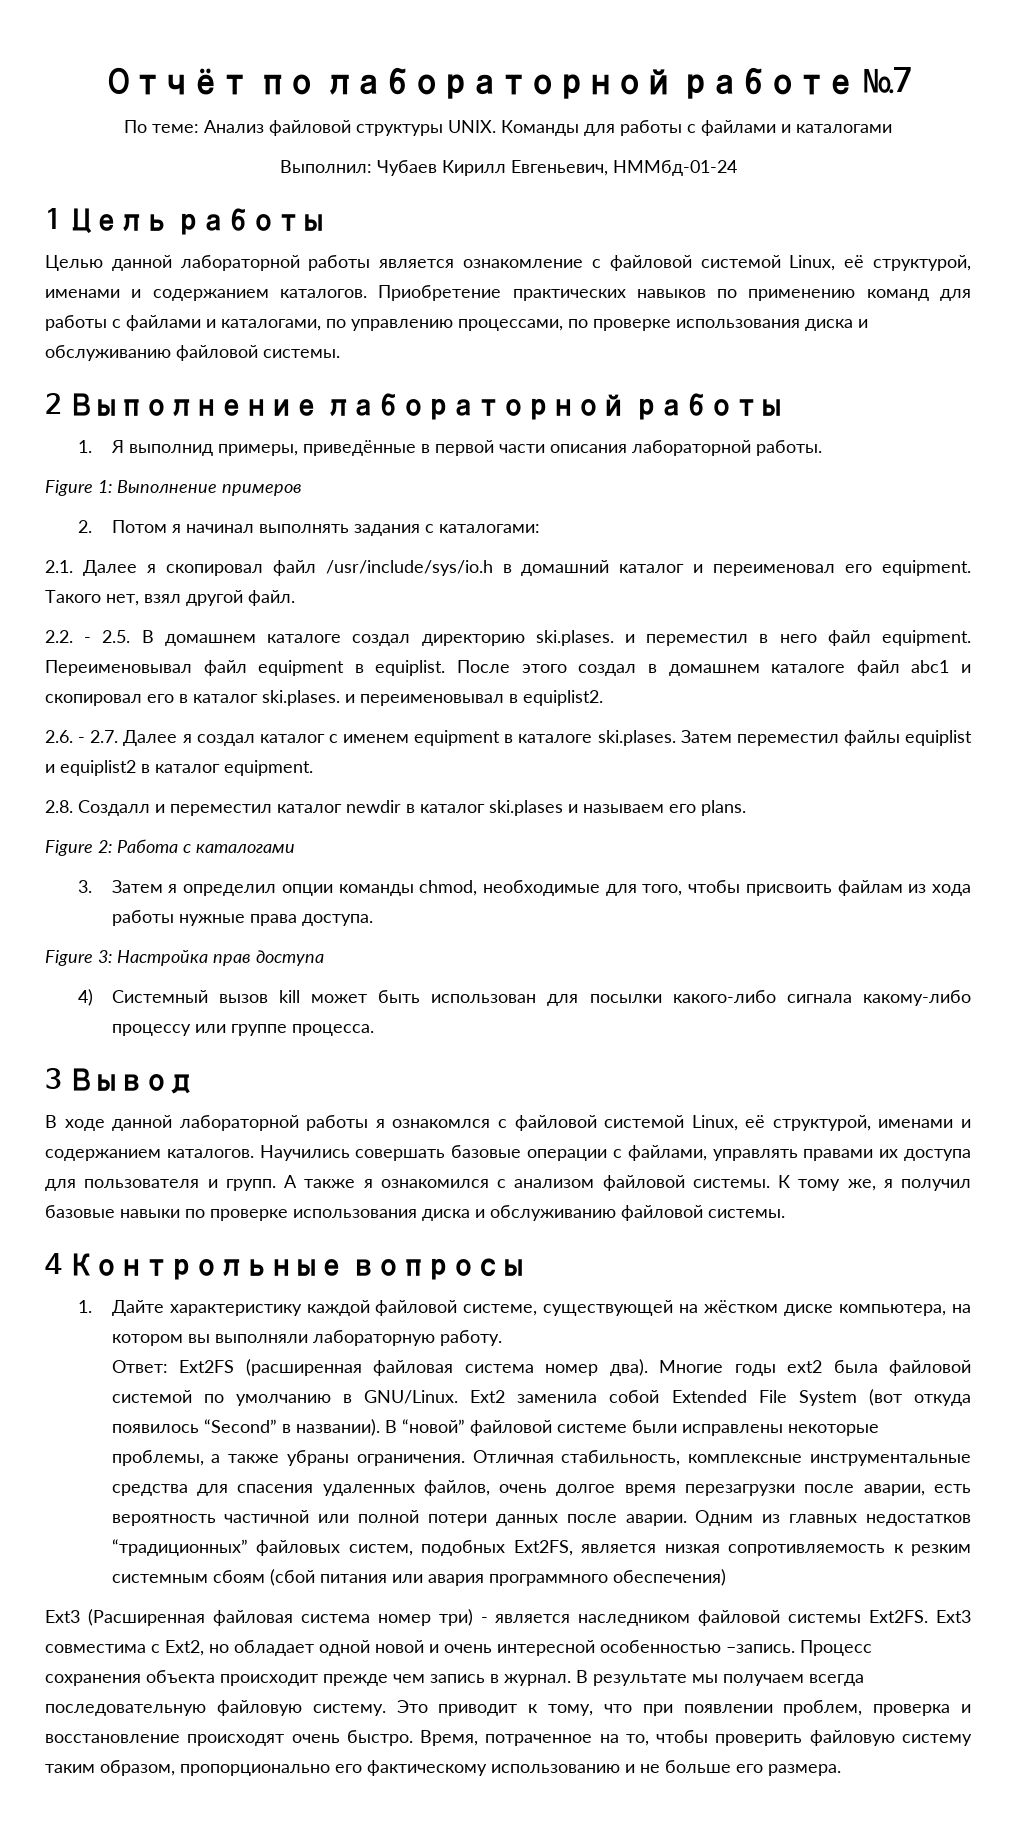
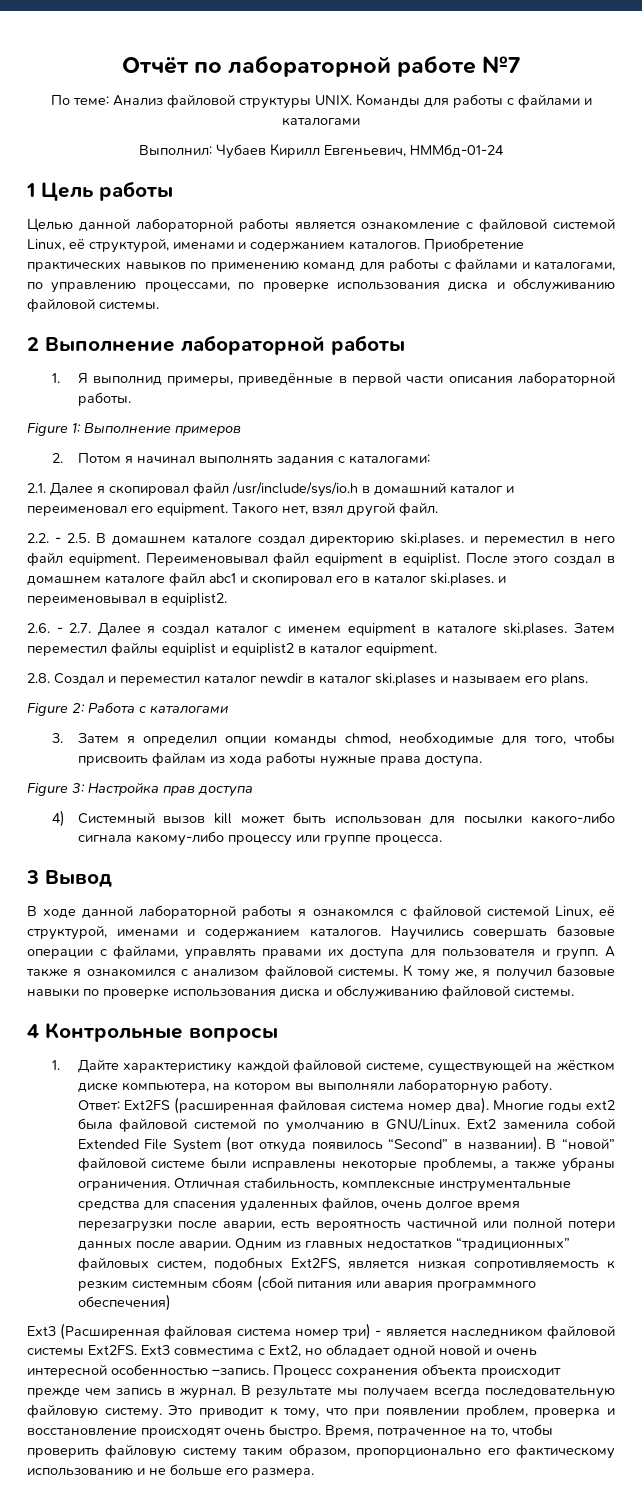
[78,800,150,816] Создалл -> [54,673,104,685] Создал

